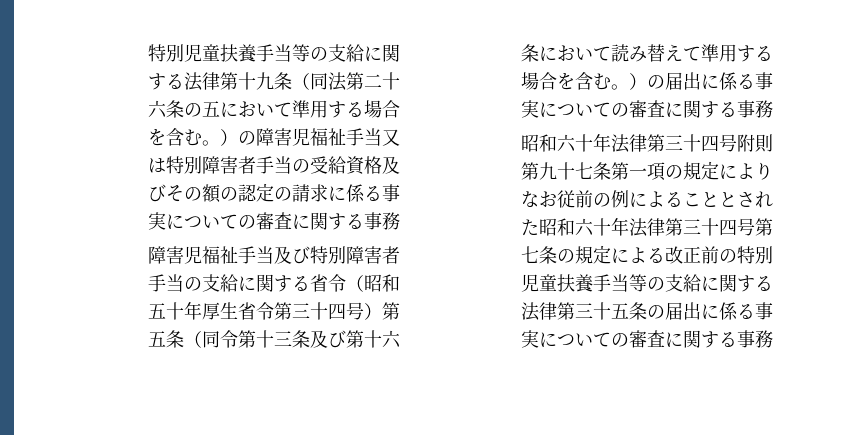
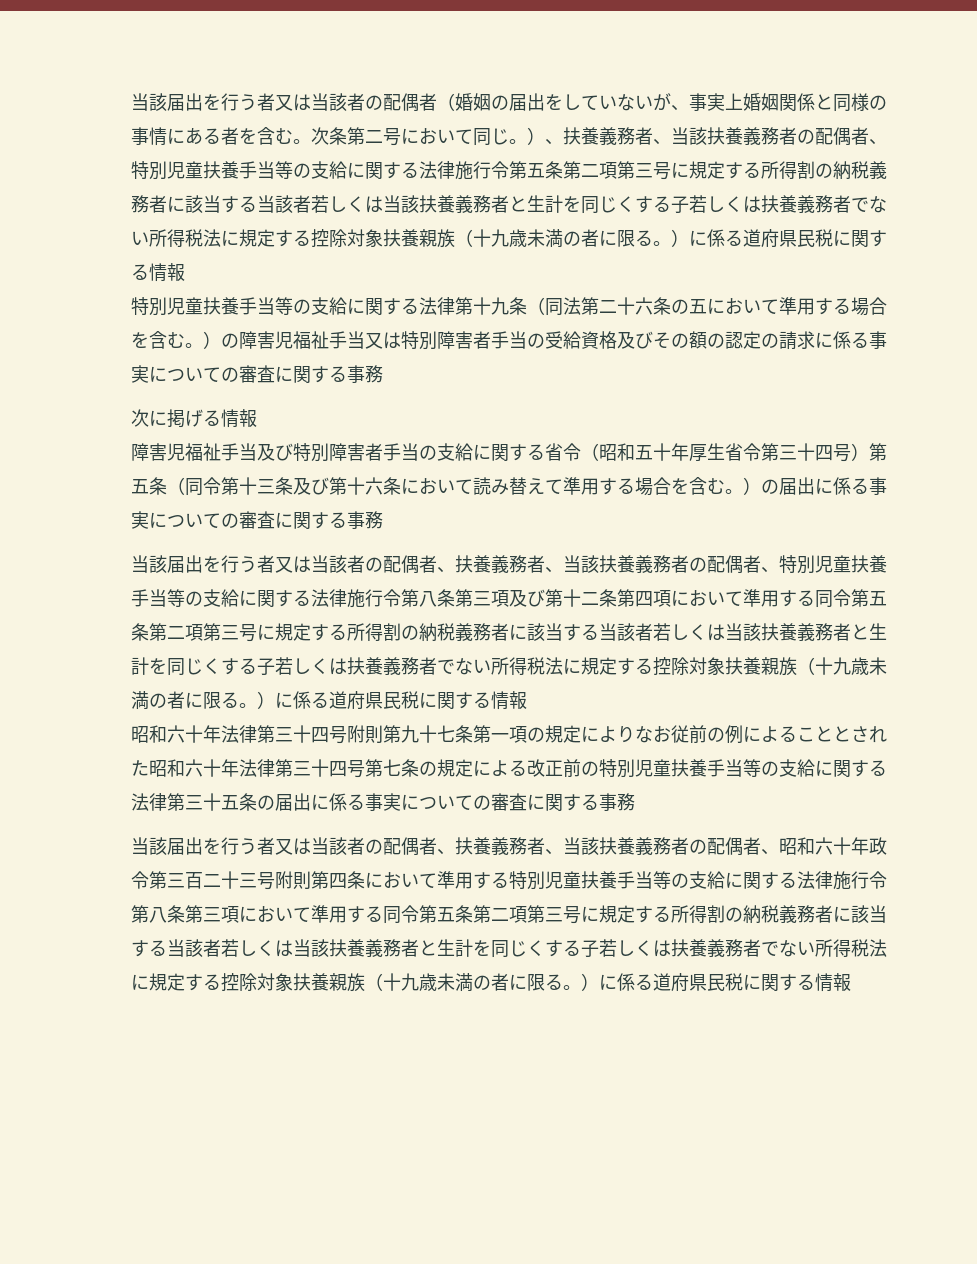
(147, 53) none -> [131,93,888,112] [131,127,888,146] [131,161,888,180] [131,195,888,214] [131,229,888,248] [131,263,186,282] 当該届出を行う者又は当該者の配偶者（婚姻の届出をしていないが、事実上婚姻関係と同様の事情にある者を含む。次条第二号において同じ。）、扶養義務者、当該扶養義務者の配偶者、特別児童扶養手当等の支給に関する法律施行令第五条第二項第三号に規定する所得割の納税義務者に該当する当該者若しくは当該扶養義務者と生計を同じくする子若しくは扶養義務者でない所得税法に規定する控除対象扶養親族（十九歳未満の者に限る。）に係る道府県民税に関する情報 //
(400, 221) none -> [131,409,258,428] // 次に掲げる情報
(773, 109) none -> [131,555,888,574] [131,589,888,608] [131,623,888,642] [131,657,888,676] [131,691,528,710] // 当該届出を行う者又は当該者の配偶者、扶養義務者、当該扶養義務者の配偶者、特別児童扶養手当等の支給に関する法律施行令第八条第三項及び第十二条第四項において準用する同令第五条第二項第三号に規定する所得割の納税義務者に該当する当該者若しくは当該扶養義務者と生計を同じくする子若しくは扶養義務者でない所得税法に規定する控除対象扶養親族（十九歳未満の者に限る。）に係る道府県民税に関する情報
(773, 339) none -> [131,837,888,856] [131,871,888,890] [131,905,888,924] [131,939,888,958] [131,973,852,992] // 当該届出を行う者又は当該者の配偶者、扶養義務者、当該扶養義務者の配偶者、昭和六十年政令第三百二十三号附則第四条において準用する特別児童扶養手当等の支給に関する法律施行令第八条第三項において準用する同令第五条第二項第三号に規定する所得割の納税義務者に該当する当該者若しくは当該扶養義務者と生計を同じくする子若しくは扶養義務者でない所得税法に規定する控除対象扶養親族（十九歳未満の者に限る。）に係る道府県民税に関する情報

